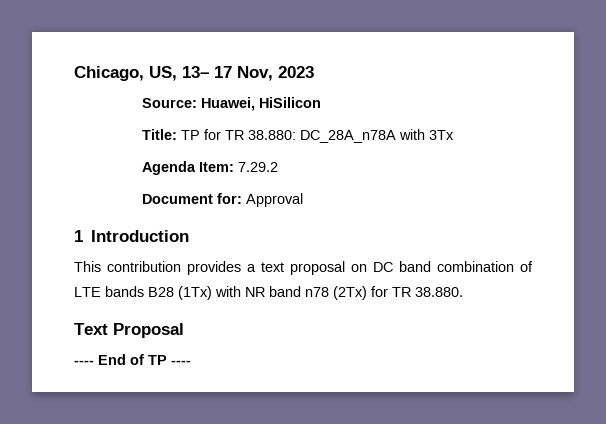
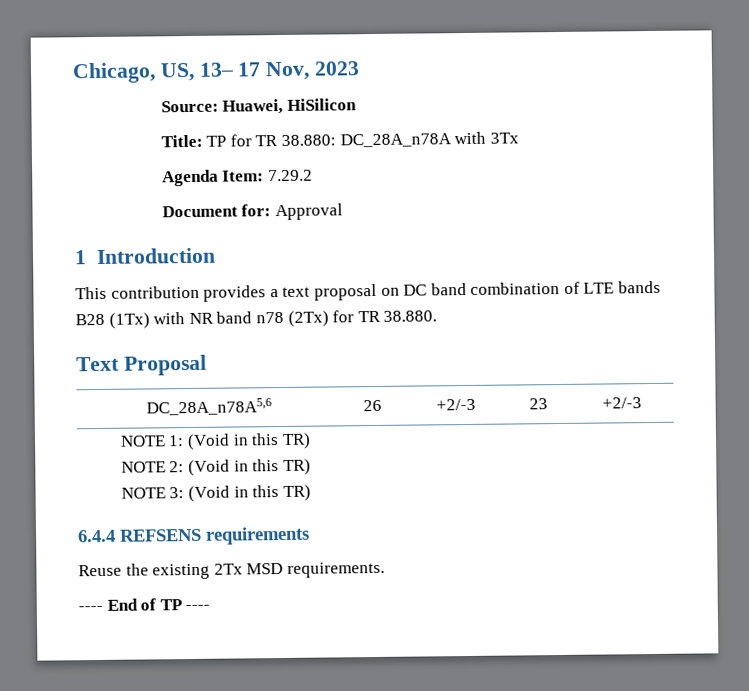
(184, 330) none -> [146,398,272,416] [363,399,382,412] [435,398,476,411] [529,398,548,410] [601,397,642,409] [119,432,311,451] [120,458,311,477] [120,484,311,503] [77,526,310,545] [78,561,385,580] // DC_28A_n78A5,6 | 26 | +2/-3 | 23 | +2/-3 // NOTE 1: (Void in this TR) // NOTE 2: (Void in this TR) // NOTE 3: (Void in this TR) // 6.4.4 REFSENS requirements // Reuse the existing 2Tx MSD requirements.

